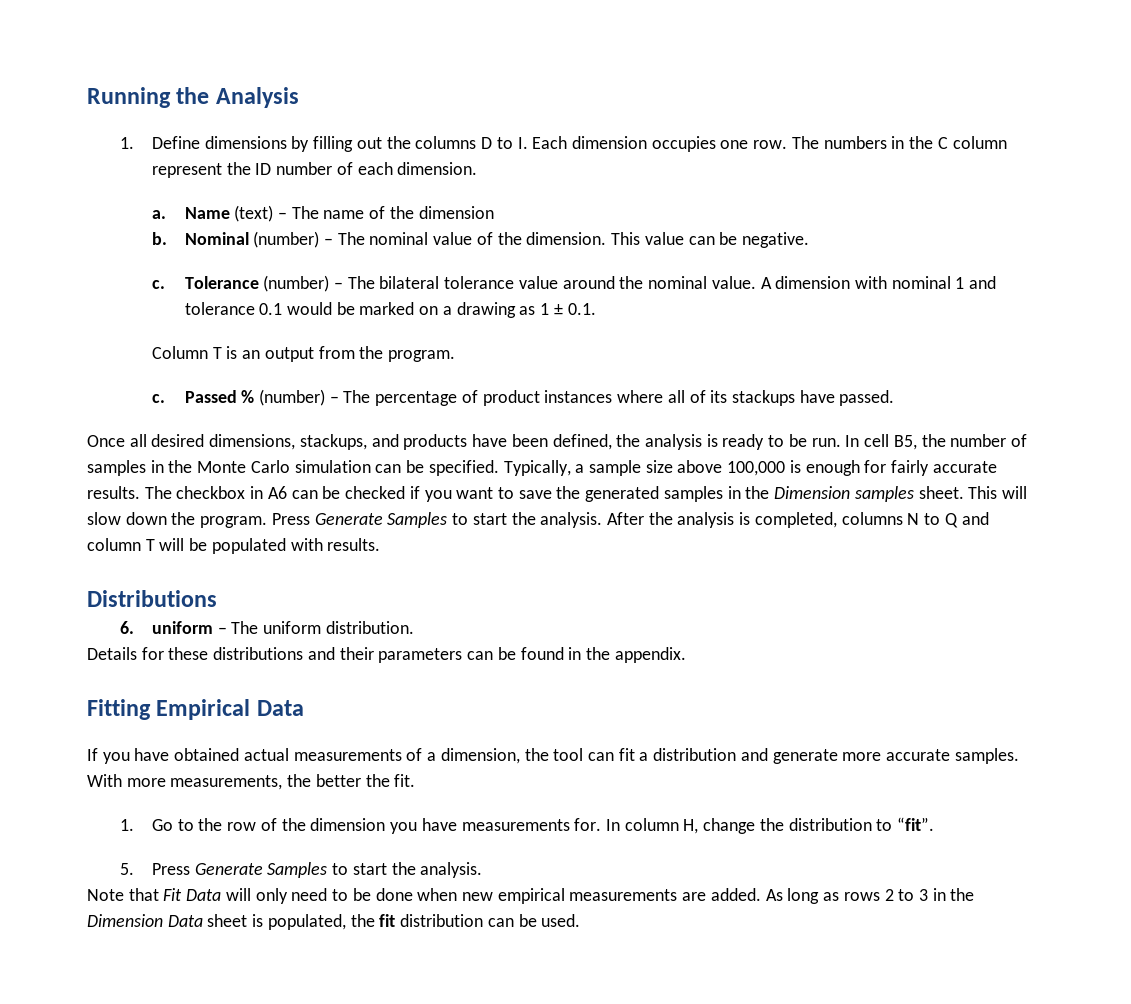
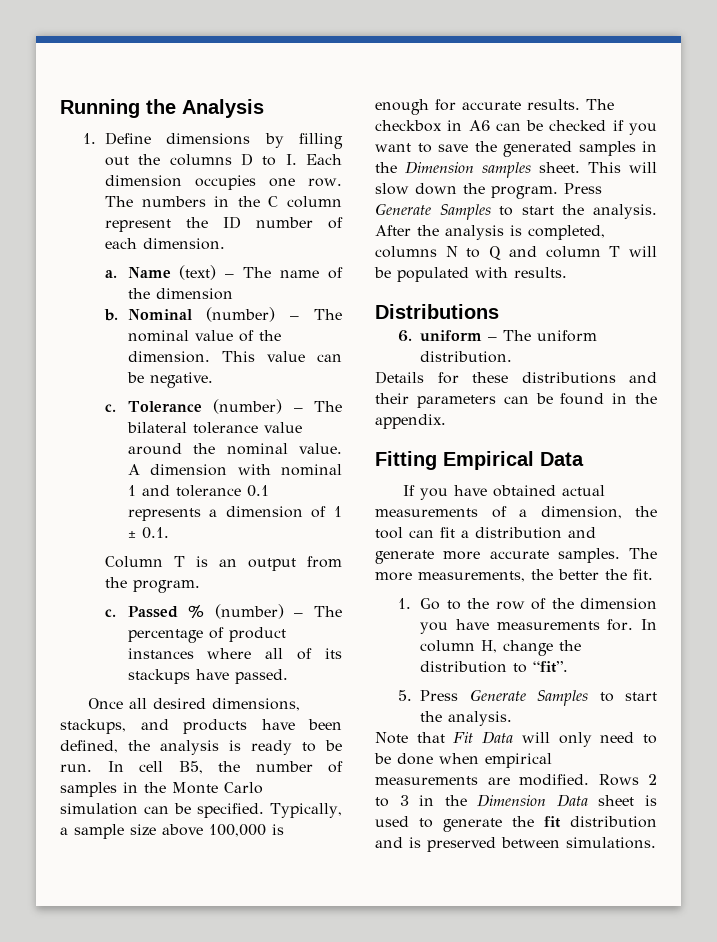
[286,302,536,318] would be marked on a drawing as -> [127,506,327,521] represents a dimension of
[891,460,930,476] fairly -> (456, 105) none
[87,774,122,787] With -> [629,548,657,559] The
[461,892,493,901] new -> (479, 758) none
[710,888,880,904] added. As long as rows -> [519,774,639,786] modified. Rows
[267,914,581,930] populated, the fit distribution can be used. -> [375,816,657,832] [375,837,656,852] used to generate the fit distribution and is preserved between simulations.

